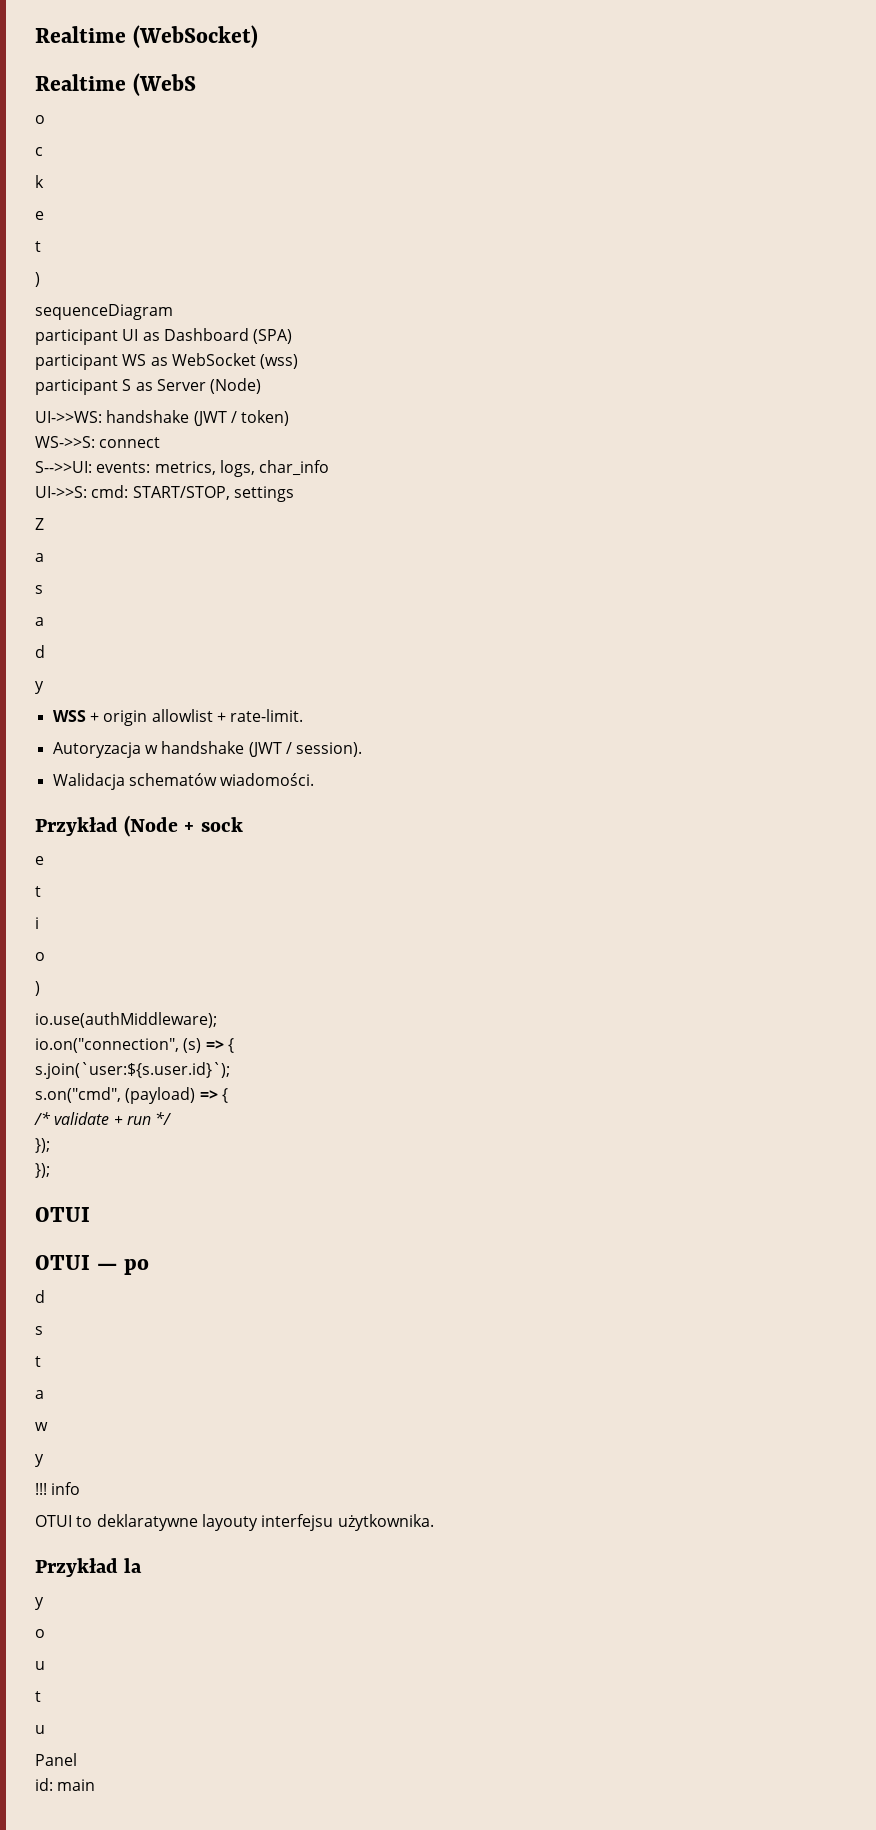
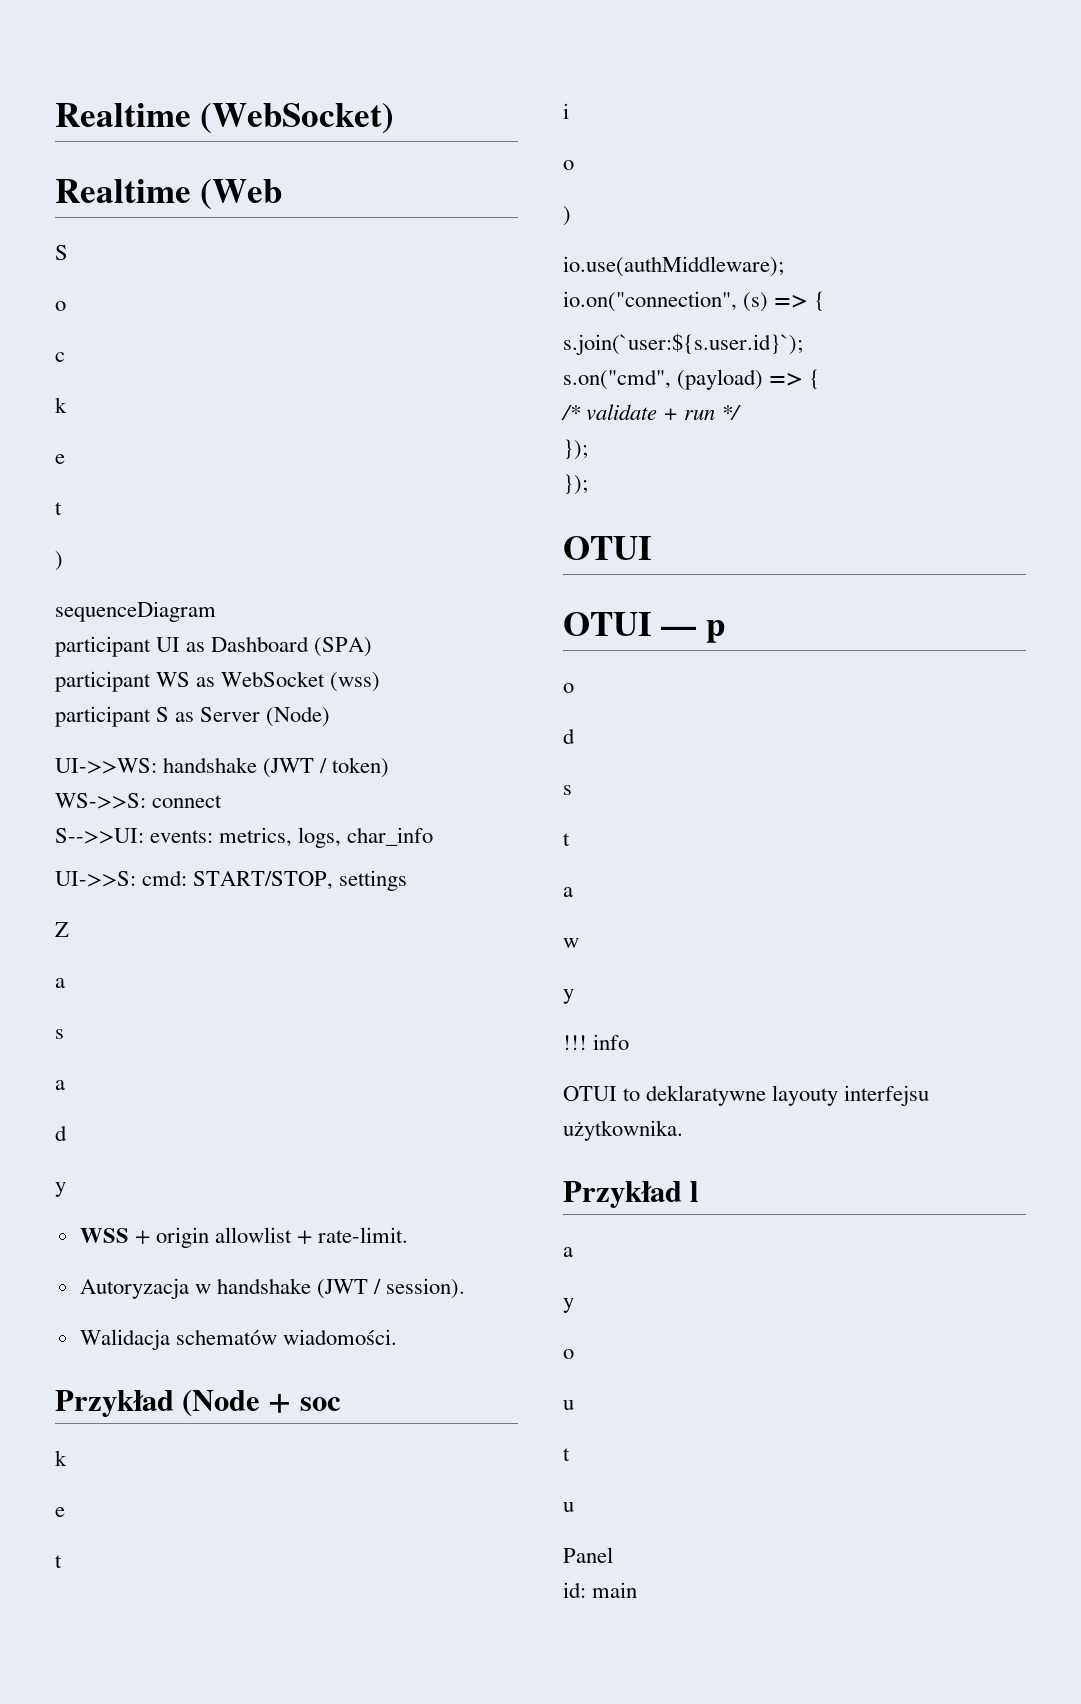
[132,73,196,96] (WebS -> [200,179,283,210] [55,245,68,260] (Web // S
[200,817,243,832] sock -> [299,1397,341,1411] [55,1450,67,1466] soc // k
[123,1259,149,1275] po -> [705,620,725,643] [563,683,574,693] p // o
[124,1558,143,1573] la -> [690,1181,699,1202] [563,1247,573,1257] l // a

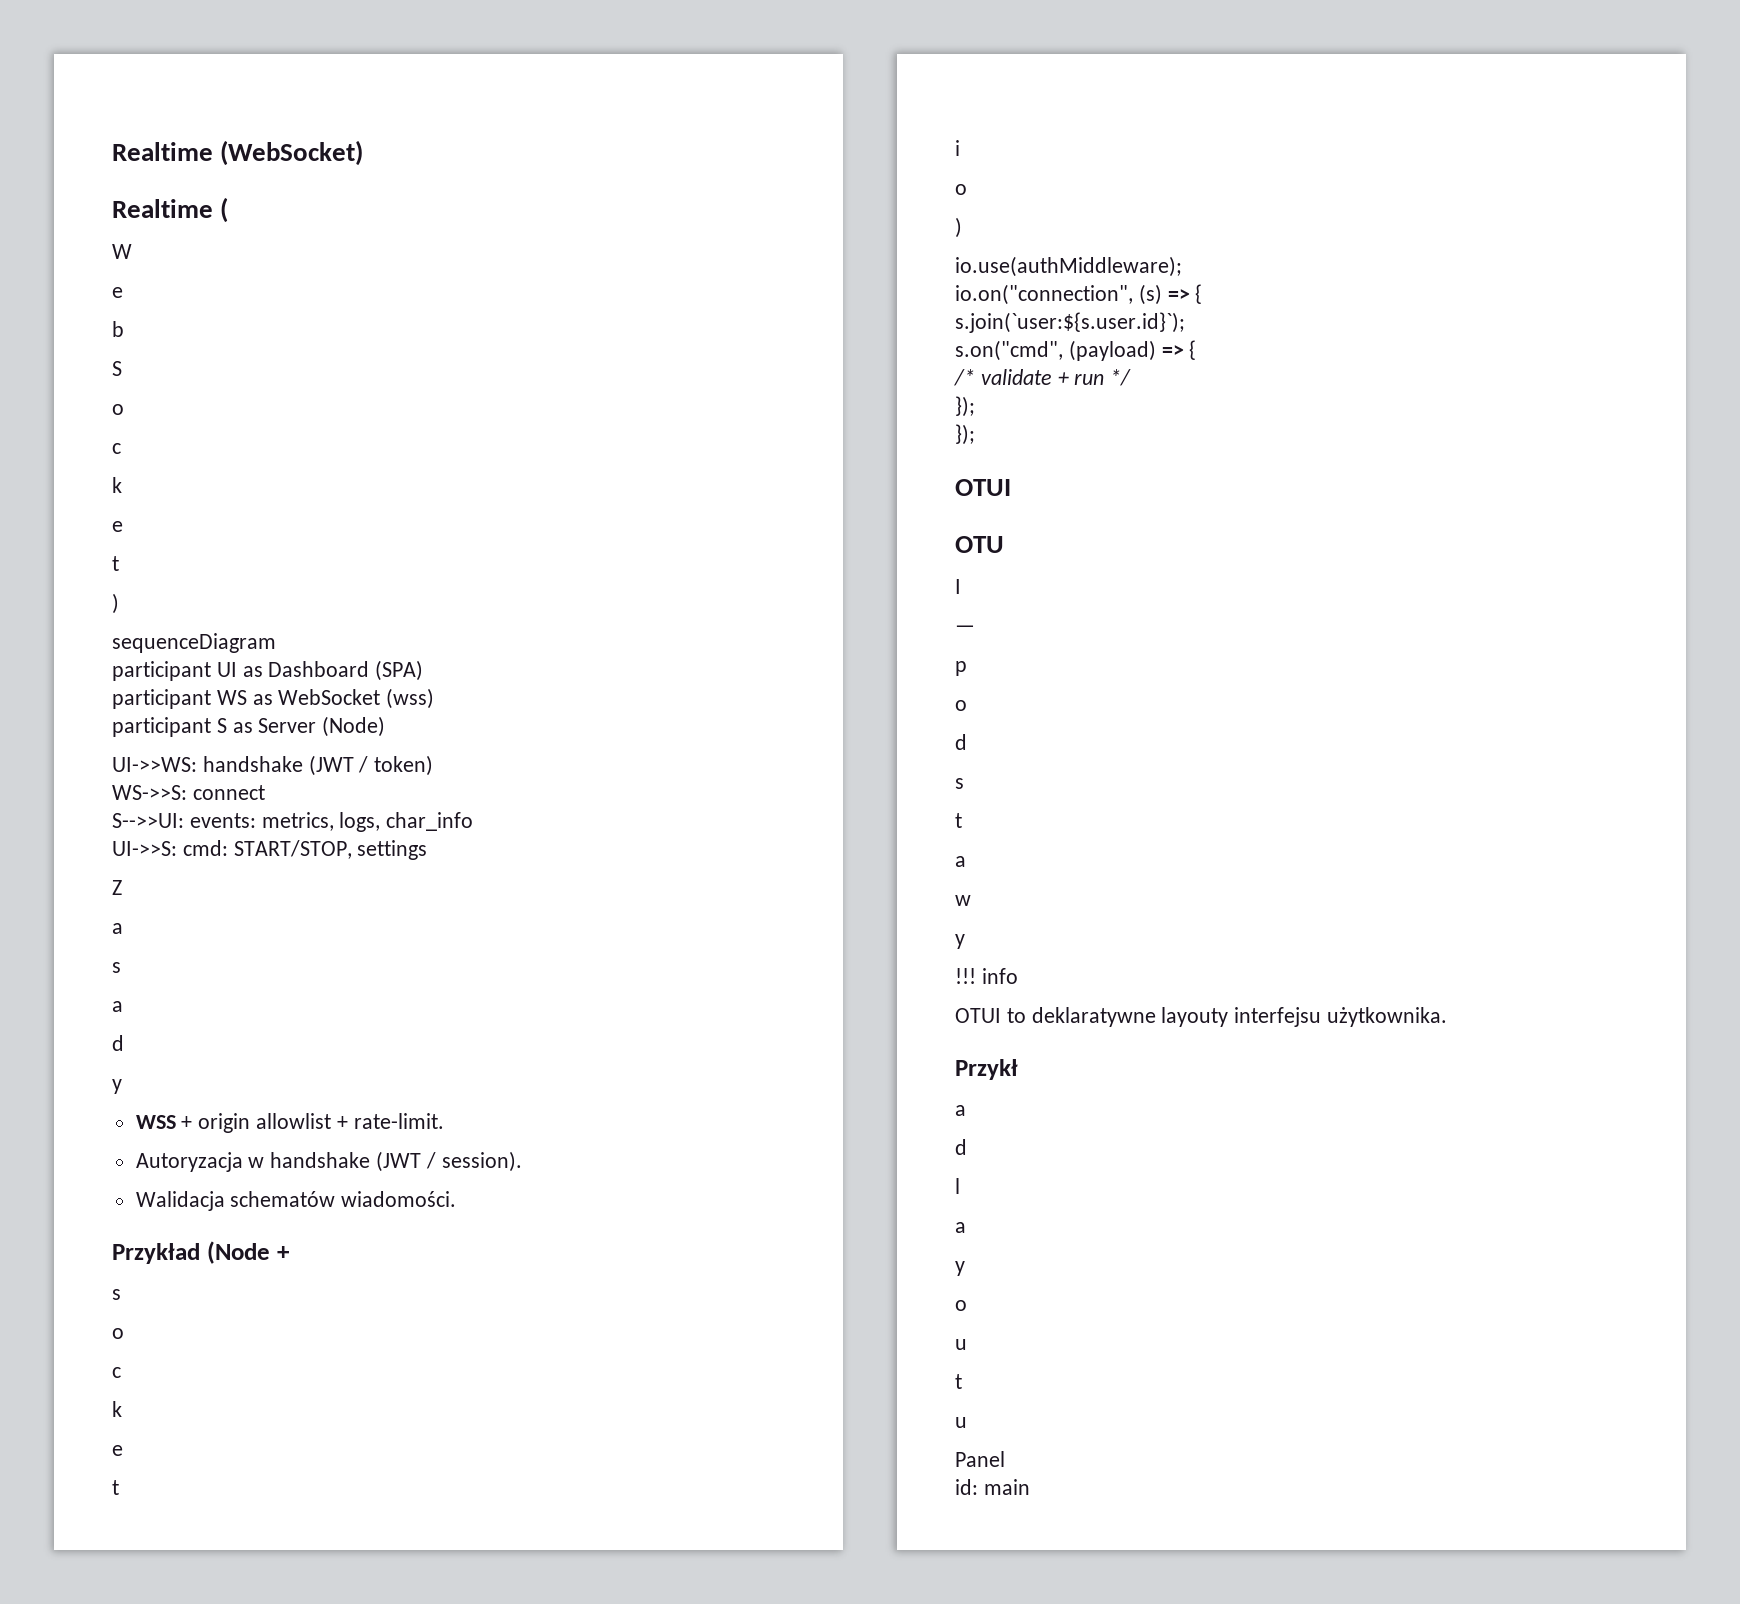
[200,179,283,210] (Web -> [220,197,229,223] [112,244,132,259] [112,287,123,298] [112,321,124,337] ( // W // e // b
[299,1397,341,1411] soc -> [112,1289,121,1300] [112,1328,124,1339] [112,1367,121,1378] // s // o // c
[563,612,652,636] OTUI -> [955,536,1004,553] [955,579,961,594] OTU // I //
(697, 631) none -> (975, 629) //
[563,1181,682,1208] Przykład -> [955,1059,1018,1080] [955,1105,966,1116] [955,1139,967,1155] Przykł // a // d //

